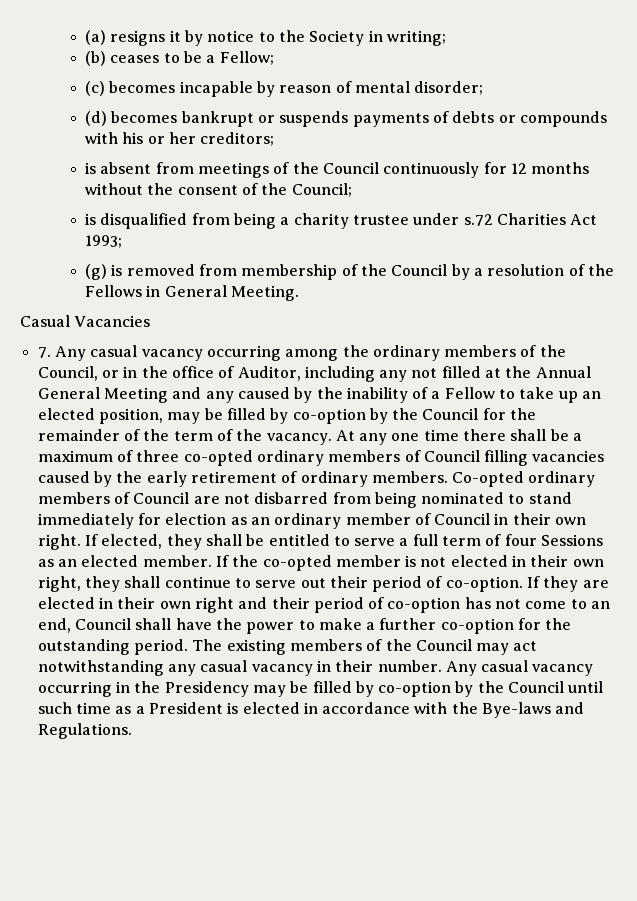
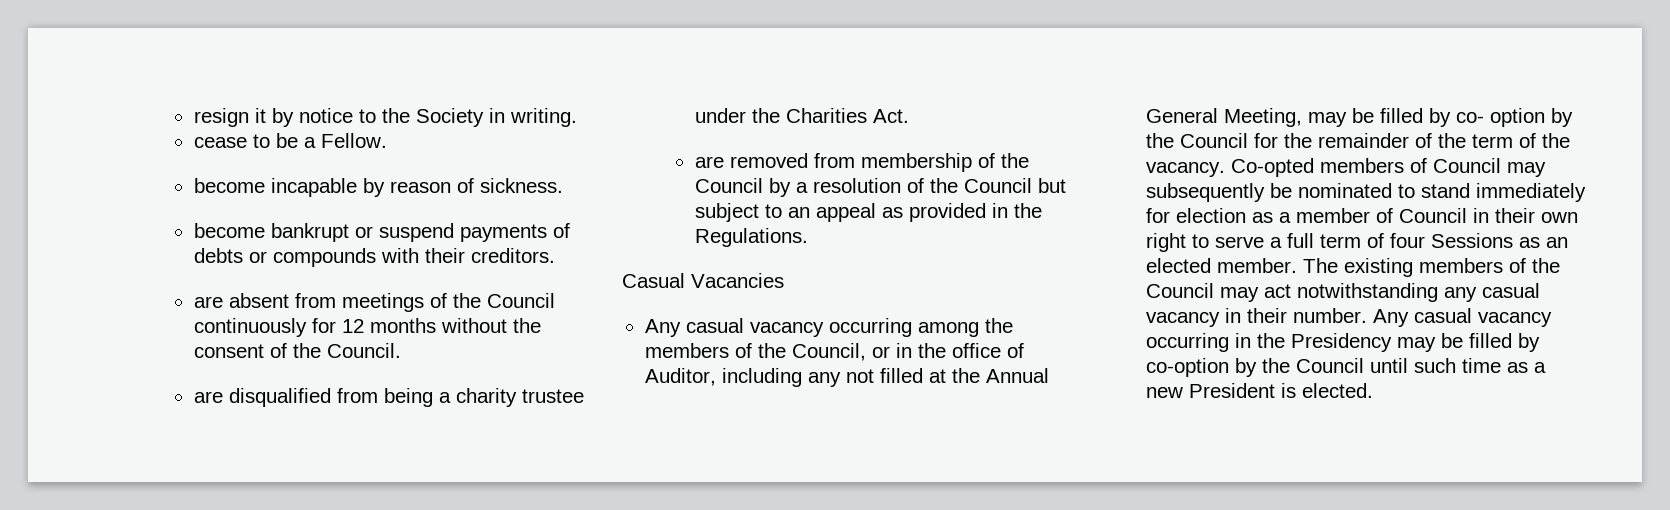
[85,30,166,46] (a) resigns -> [193,108,249,127] resign
[386,30,446,46] [85,51,274,66] [85,81,484,97] [85,111,178,126] writing; // (b) ceases to be a Fellow; // (c) becomes incapable by reason of mental disorder; // (d) becomes -> [509,108,577,127] [193,133,387,148] [193,178,563,197] [193,223,265,238] writing. // cease to be a Fellow. // become incapable by reason of sickness. // become
[279,111,349,127] suspends -> [378,223,454,242] suspend
[122,132,275,146] [85,162,97,174] his or her creditors; // is -> [424,248,555,263] [193,296,223,308] their creditors. // are
[291,183,352,197] [85,213,97,225] Council; // is -> [326,343,401,358] [193,391,223,403] Council. // are
[463,213,598,226] [85,235,123,248] [85,264,123,280] s.72 Charities Act 1993; // (g) is -> [751,108,909,123] [694,156,724,168] the Charities Act. // are
[85,285,299,301] Fellows in General Meeting. -> [963,178,1066,193] [694,203,1042,222] [694,228,808,247] Council but subject to an appeal as provided in the Regulations.
[37,347,51,358] 7. -> (784, 280) none
[372,345,440,361] ordinary -> (1013, 325) none
[103,387,602,403] [37,408,366,424] Meeting and any caused by the inability of a Fellow to take up an elected position, may be filled by co-option -> [1223,108,1545,127] Meeting, may be filled by co- option
[335,429,583,445] [37,450,605,466] [37,471,596,487] [37,492,417,508] At any one time there shall be a maximum of three co-opted ordinary members of Council filling vacancies caused by the early retirement of ordinary members. Co-opted ordinary members of Council are not disbarred from being -> [1230,158,1546,177] [1145,183,1292,202] Co-opted members of Council may subsequently be
[250,513,342,529] an ordinary -> [1278,212,1291,223] a
[37,534,330,550] right. If elected, they shall be entitled -> [1145,233,1186,252] right
[215,555,604,571] [37,576,609,592] [37,597,611,613] [37,618,572,634] [37,639,188,655] If the co-opted member is not elected in their own right, they shall continue to serve out their period of co-option. If they are elected in their own right and their period of co-option has not come to an end, Council shall have the power to make a further co-option for the outstanding period. -> (1297, 265) none
(145, 710) none -> [1145,387,1183,398] new
[242,702,585,718] [37,723,132,739] elected in accordance with the Bye-laws and Regulations. -> [1301,383,1373,398] elected.

